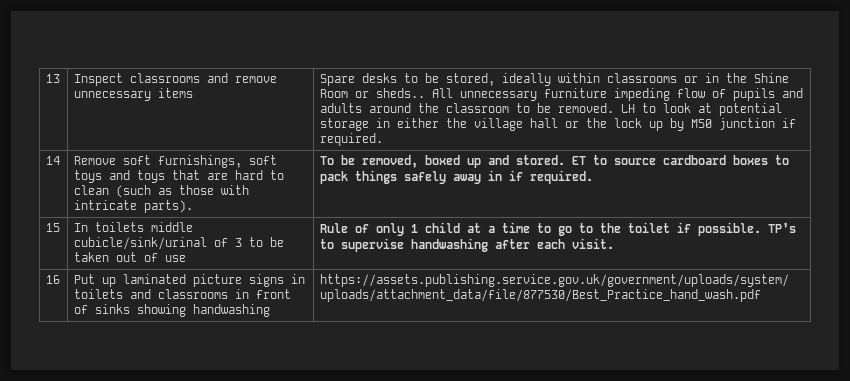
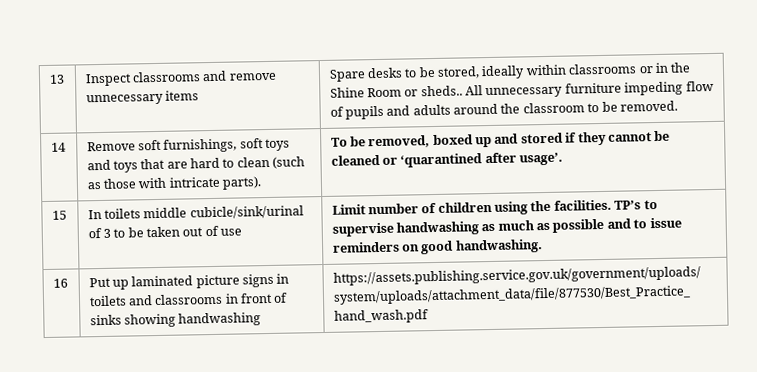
[620,103,782,116] [319,118,796,131] [319,133,383,146] LH to look at potential storage in either the village hall or the lock up by M50 junction if required. -> (678, 106) none
[515,155,789,165] [319,170,593,184] stored. ET to source cardboard boxes to pack things safely away in if required. -> [520,130,671,146] [330,152,564,168] stored if they cannot be cleaned or ‘quarantined after usage’.
[319,222,796,236] [319,238,614,252] Rule of only 1 child at a time to go to the toilet if possible. TP’s to supervise handwashing after each visit. -> [331,199,658,215] [331,217,682,237] [332,239,543,255] Limit number of children using the facilities. TP’s to supervise handwashing as much as possible and to issue reminders on good handwashing.

